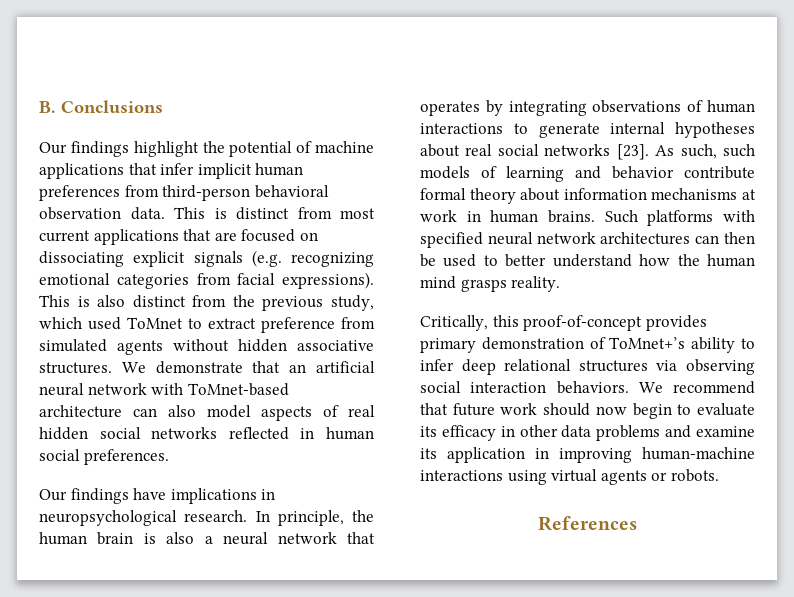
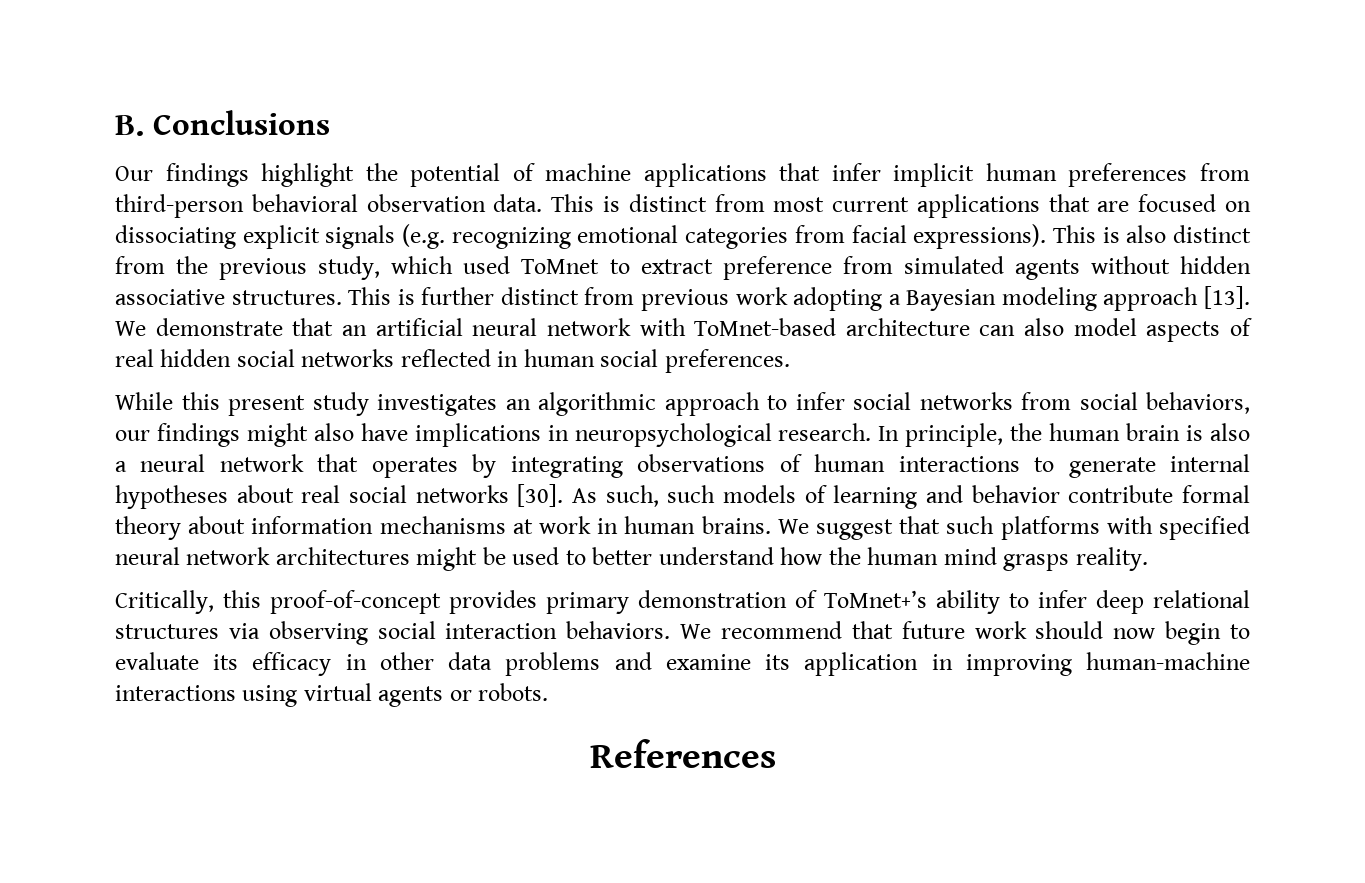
(112, 368) none -> [348,286,1250,311] This is further distinct from previous work adopting a Bayesian modeling approach [13].
[39,488,129,504] Our findings -> [115,392,1250,416] [115,423,354,447] While this present study investigates an algorithmic approach to infer social networks from social behaviors, our findings might also
[616,144,649,160] [23]. -> [517,484,564,507] [30].
[604,210,638,223] Such -> [777,516,995,540] We suggest that such
[695,232,755,244] can then -> [416,547,478,571] might

